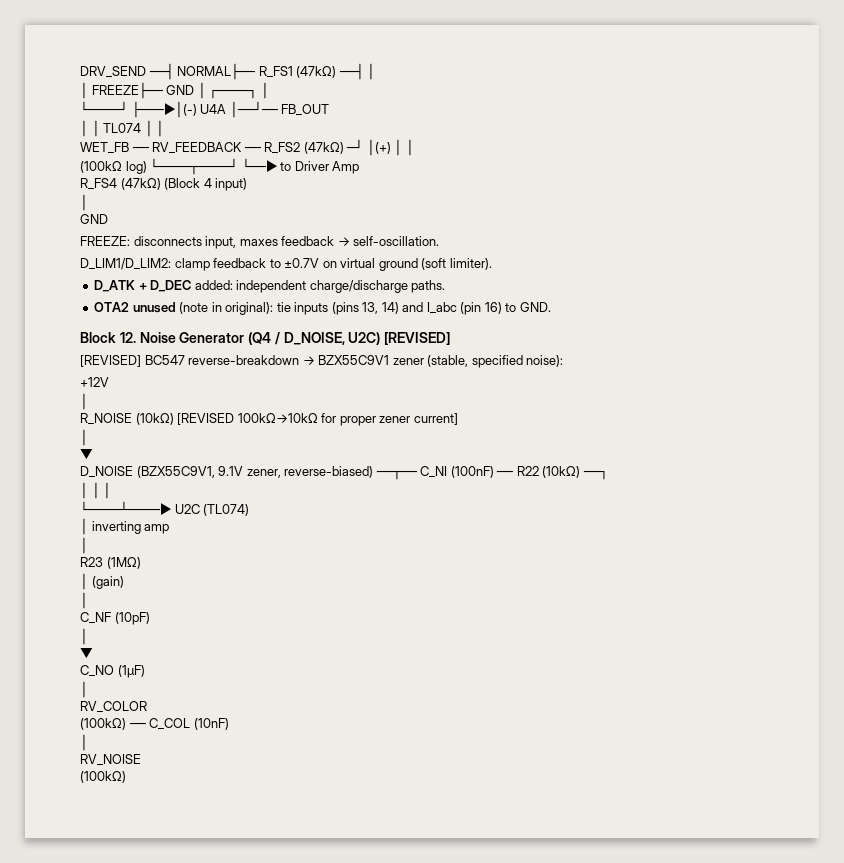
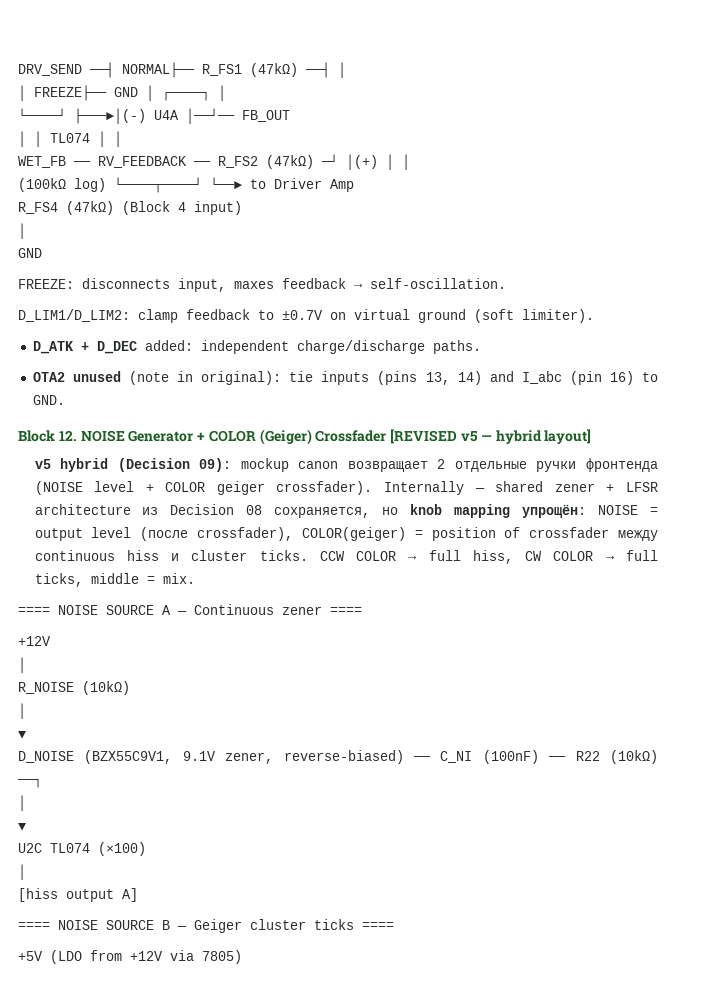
[139,332,451,345] [80,355,564,368] [80,377,109,387] [80,393,88,410] [80,413,458,426] Noise Generator (Q4 / D_NOISE, U2C) [REVISED] // [REVISED] BC547 reverse-breakdown → BZX55C9V1 zener (stable, specified noise): // +12V // │ // R_NOISE (10kΩ) [REVISED 100kΩ→10kΩ for proper zener current] -> [80,429,592,445] [34,458,658,472] [34,481,659,495] [34,504,658,518] [34,527,658,541] [34,550,658,564] [34,573,195,587] [18,604,362,615] [18,636,51,646] [18,657,26,673] [18,681,130,695] NOISE Generator + COLOR (Geiger) Crossfader [REVISED v5 — hybrid layout] // v5 hybrid (Decision 09): mockup canon возвращает 2 отдельные ручки фронтенда (NOISE level + COLOR geiger crossfader). Internally — shared zener + LFSR architecture из Decision 08 сохраняется, но knob mapping упрощён: NOISE = output level (после crossfader), COLOR(geiger) = position of crossfader между continuous hiss и cluster ticks. CCW COLOR → full hiss, CW COLOR → full ticks, middle = mix. // ==== NOISE SOURCE A — Continuous zener ==== // +12V // │ // R_NOISE (10kΩ)
[375,470,417,480] ──┬── -> [413,756,431,761] ──
[91,482,112,499] [80,501,250,516] [80,518,170,535] [80,537,88,554] [80,557,141,569] [80,573,124,590] [80,592,88,609] [80,612,150,625] [80,628,88,645] [80,648,93,659] [80,665,145,678] [80,681,88,698] [80,701,147,713] [80,718,229,730] [80,734,88,751] [80,754,141,766] [80,771,126,783] │ │ // └────┴────► U2C (TL074) // │ inverting amp // │ // R23 (1MΩ) // │ (gain) // │ // C_NF (10pF) // │ // ▼ // C_NO (1µF) // │ // RV_COLOR // (100kΩ) ── C_COL (10nF) // │ // RV_NOISE // (100kΩ) -> [18,823,26,831] [18,842,146,856] [18,864,26,880] [18,888,138,902] [18,919,394,933] [18,950,242,964] // ▼ // U2C TL074 (×100) // │ // [hiss output A] // ==== NOISE SOURCE B — Geiger cluster ticks ==== // +5V (LDO from +12V via 7805)

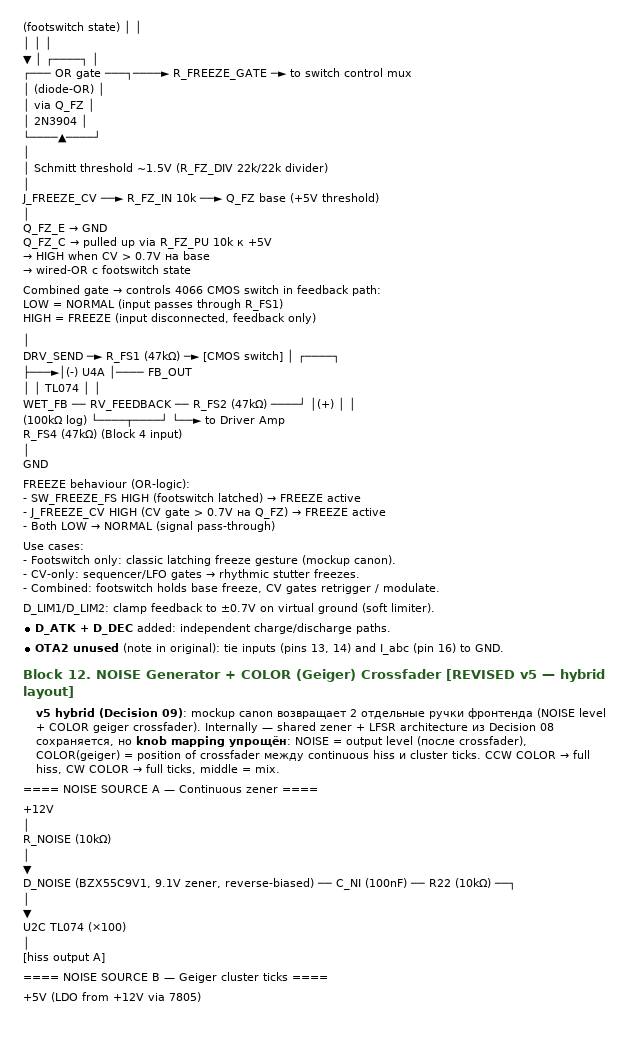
[18,62,346,78] [18,85,138,101] DRV_SEND ──┤ NORMAL├── R_FS1 (47kΩ) ──┤ │ // │ FREEZE├── GND -> [23,20,142,34] [23,36,52,50] [23,55,32,65] (footswitch state) │ │ // │ │ │ // ▼
[18,108,66,120] └────┘ -> [23,68,412,80] [23,82,105,96] [23,98,95,112] [23,114,88,128] [23,130,101,143] [23,145,30,159] [23,161,328,175] [23,177,30,191] [22,193,379,205] [23,207,30,221] [23,224,107,235] [23,237,272,249] [23,251,210,260] [23,265,191,274] [23,285,381,296] [23,299,283,311] [23,313,316,324] [23,333,30,347] [23,349,340,363] ┌─── OR gate ───┐────► R_FREEZE_GATE ─► to switch control mux // │ (diode-OR) │ // │ via Q_FZ │ // │ 2N3904 │ // └────▲────┘ // │ // │ Schmitt threshold ~1.5V (R_FZ_DIV 22k/22k divider) // │ // J_FREEZE_CV ──► R_FZ_IN 10k ──► Q_FZ base (+5V threshold) // │ // Q_FZ_E → GND // Q_FZ_C → pulled up via R_FZ_PU 10k к +5V // → HIGH when CV > 0.7V на base // → wired-OR с footswitch state // Combined gate → controls 4066 CMOS switch in feedback path: // LOW = NORMAL (input passes through R_FS1) // HIGH = FREEZE (input disconnected, feedback only) // │ // DRV_SEND ─► R_FS1 (47kΩ) ─► [CMOS switch] │ ┌────┐ //
[186,108,235,124] │──┘── -> [109,365,144,379] │────
[321,154,338,166] ─┘ -> [270,397,306,408] ────┘
[18,278,506,292] FREEZE: disconnects input, maxes feedback → self-oscillation. -> [23,479,190,490] [23,493,361,505] [23,507,386,519] [23,521,275,532] [23,542,84,550] [23,555,396,566] [23,569,360,580] [23,583,440,594] FREEZE behaviour (OR-logic): // - SW_FREEZE_FS HIGH (footswitch latched) → FREEZE active // - J_FREEZE_CV HIGH (CV gate > 0.7V на Q_FZ) → FREEZE active // - Both LOW → NORMAL (signal pass-through) // Use cases: // - Footswitch only: classic latching freeze gesture (mockup canon). // - CV-only: sequencer/LFO gates → rhythmic stutter freezes. // - Combined: footswitch holds base freeze, CV gates retrigger / modulate.

